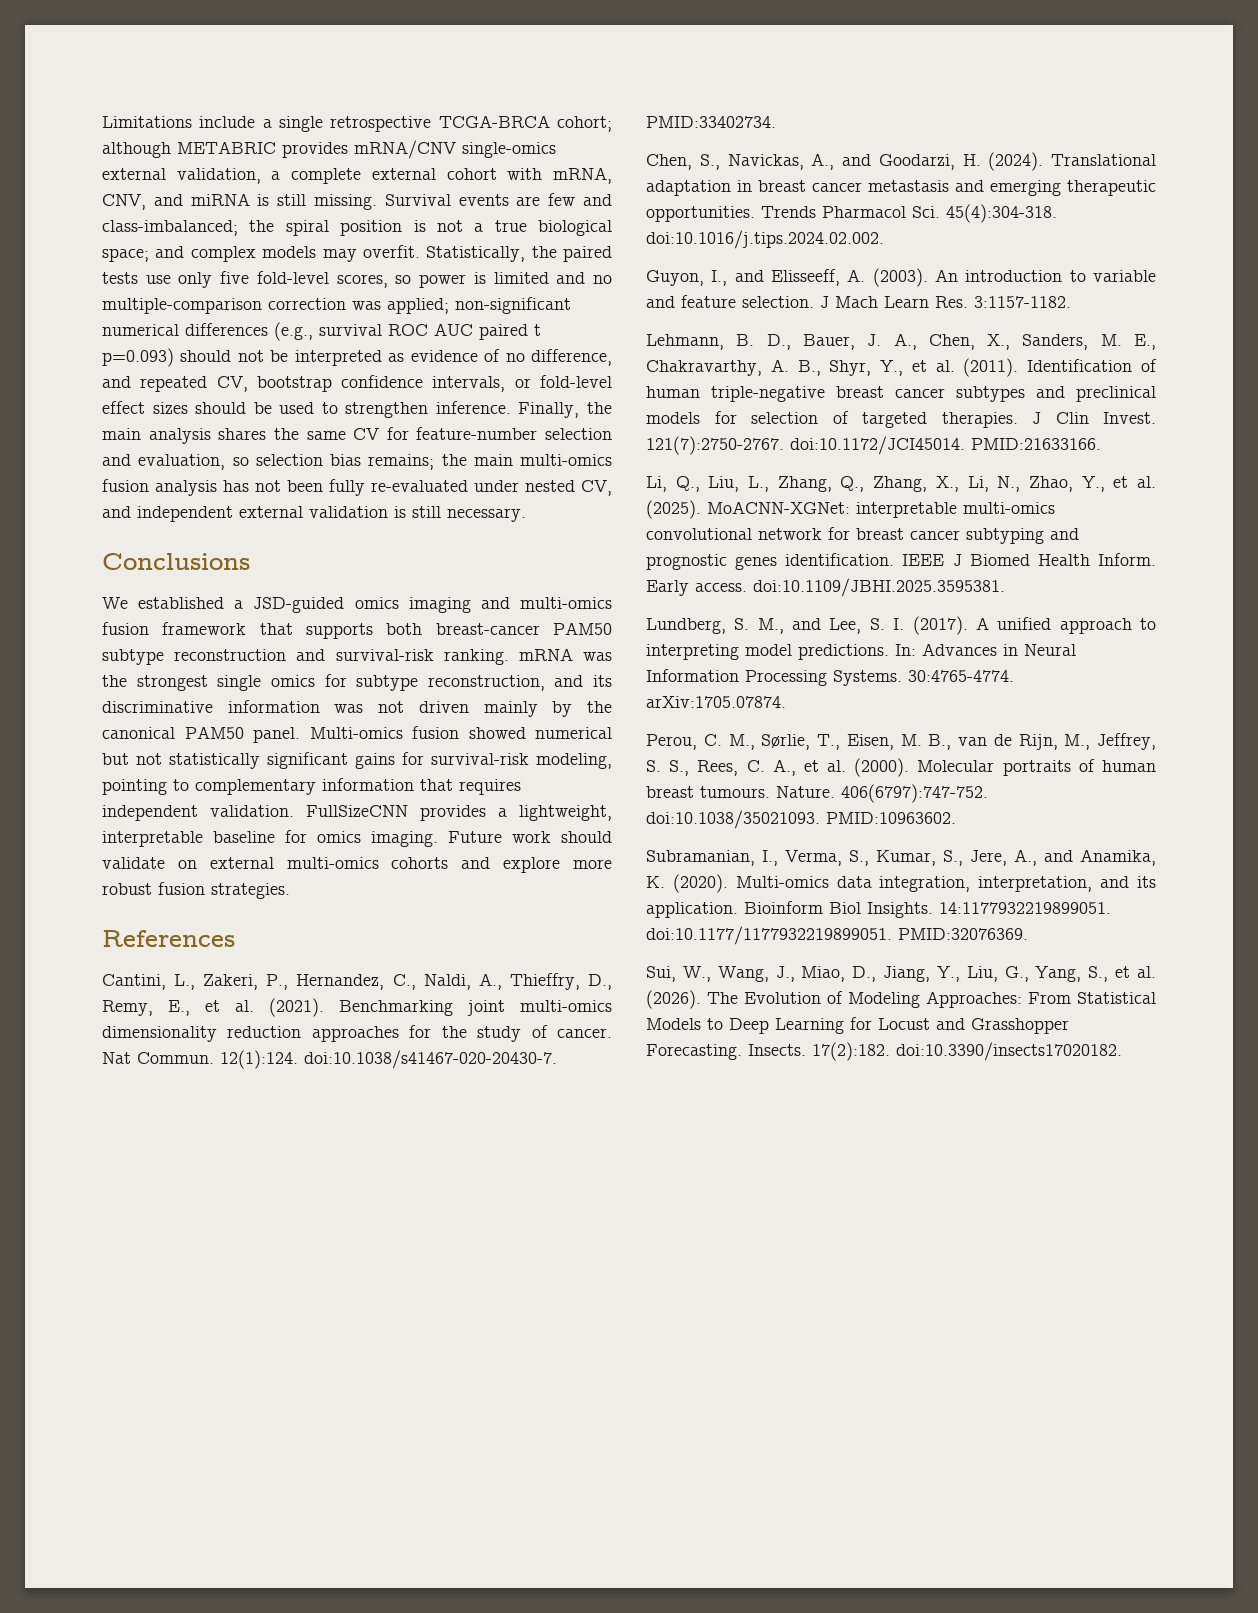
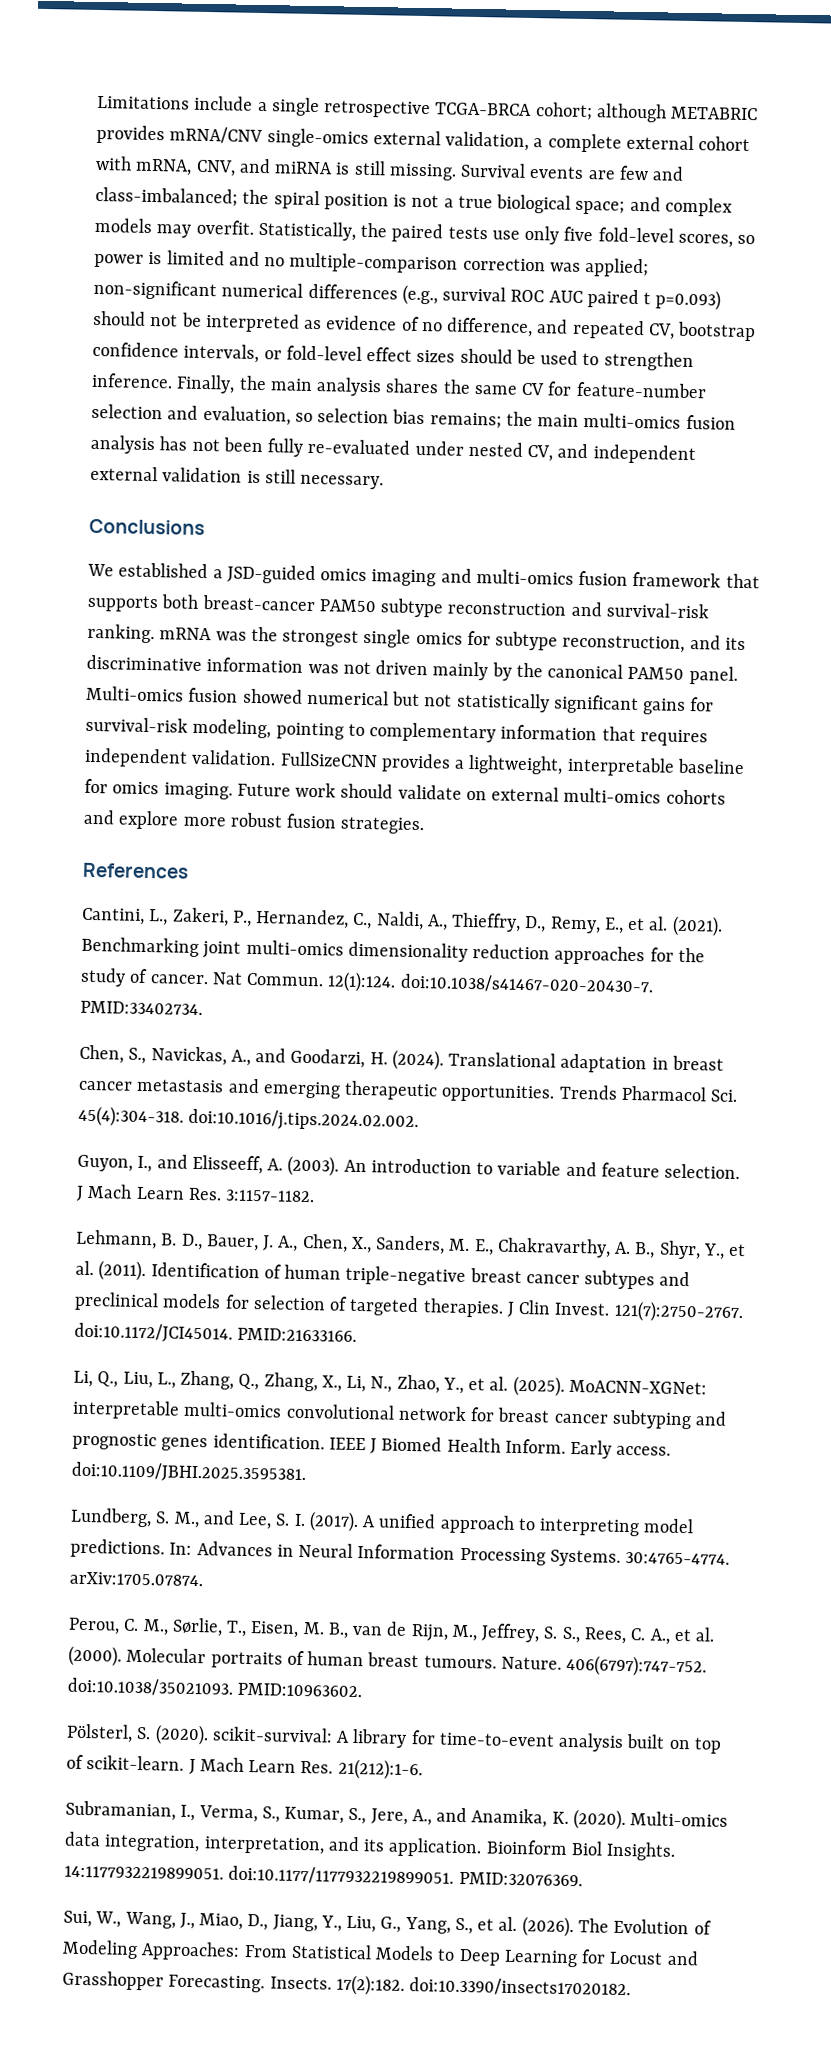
(956, 818) none -> [66,1723,722,1754] [66,1754,423,1781] // Pölsterl, S. (2020). scikit-survival: A library for time-to-event analysis built on top of scikit-learn. J Mach Learn Res. 21(212):1-6.

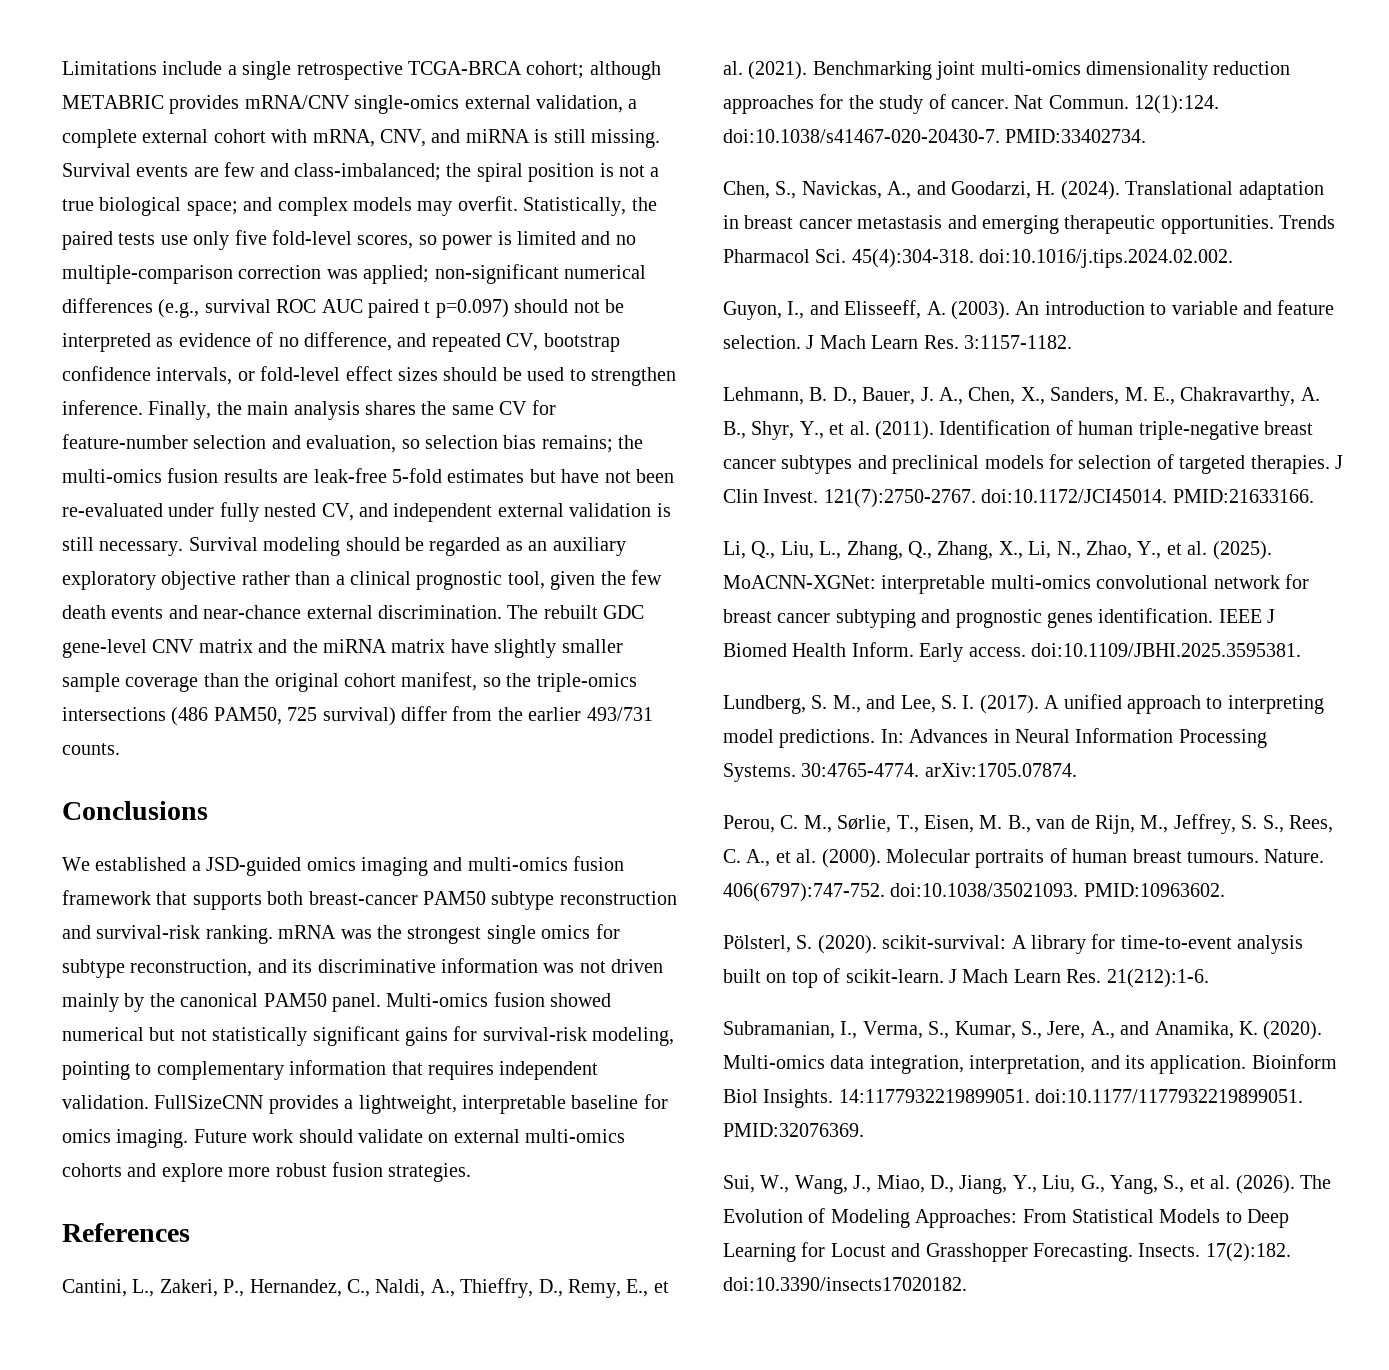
[655,289,722,311] p=0.093) -> [435,299,509,318] p=0.097)
[537,413,736,430] [90,434,189,455] main multi-omics fusion analysis has -> [62,468,600,483] multi-omics fusion results are leak-free 5-fold estimates but have
[267,438,304,457] fully -> (674, 476) none
(464, 448) none -> [219,502,259,522] fully
(385, 482) none -> [188,537,626,556] [62,570,662,590] [62,605,645,619] [62,639,623,658] [62,672,637,692] [62,706,653,726] [62,743,120,755] Survival modeling should be regarded as an auxiliary exploratory objective rather than a clinical prognostic tool, given the few death events and near-chance external discrimination. The rebuilt GDC gene-level CNV matrix and the miRNA matrix have slightly smaller sample coverage than the original cohort manifest, so the triple-omics intersections (486 PAM50, 725 survival) differ from the earlier 493/731 counts.

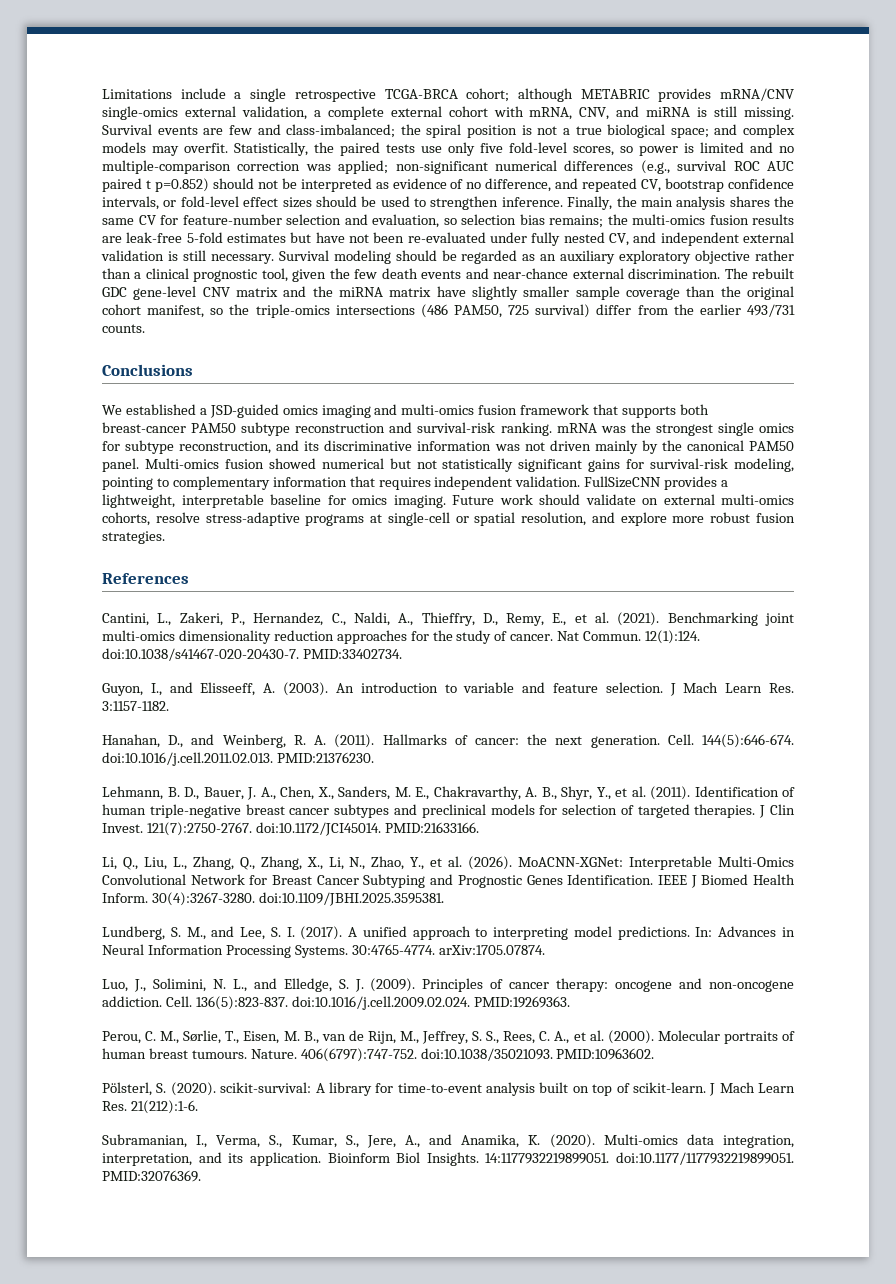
[435,299,509,318] p=0.097) -> [154,178,209,192] p=0.852)
[62,1163,122,1177] cohorts -> [102,512,587,526] cohorts, resolve stress-adaptive programs at single-cell or spatial resolution,
[723,181,1324,200] [723,215,1336,234] [723,249,1234,268] // Chen, S., Navickas, A., and Goodarzi, H. (2024). Translational adaptation in breast cancer metastasis and emerging therapeutic opportunities. Trends Pharmacol Sci. 45(4):304-318. doi:10.1016/j.tips.2024.02.002. -> (402, 654) none
(1072, 342) none -> [102,734,794,748] [102,752,374,766] // Hanahan, D., and Weinberg, R. A. (2011). Hallmarks of cancer: the next generation. Cell. 144(5):646-674. doi:10.1016/j.cell.2011.02.013. PMID:21376230.
[1212,541,1272,560] [723,574,1309,594] [723,608,1214,628] (2025). MoACNN-XGNet: interpretable multi-omics convolutional network for breast cancer subtyping and prognostic genes identification. -> [468,856,794,870] [102,874,654,888] (2026). MoACNN-XGNet: Interpretable Multi-Omics Convolutional Network for Breast Cancer Subtyping and Prognostic Genes Identification.
[919,643,1026,662] Early access. -> [151,892,255,906] 30(4):3267-3280.
(1077, 770) none -> [102,978,794,992] [102,996,570,1010] // Luo, J., Solimini, N. L., and Elledge, S. J. (2009). Principles of cancer therapy: oncogene and non-oncogene addiction. Cell. 136(5):823-837. doi:10.1016/j.cell.2009.02.024. PMID:19269363.
[723,1175,1331,1194] [723,1208,1290,1228] [723,1242,1291,1262] [723,1277,967,1291] // Sui, W., Wang, J., Miao, D., Jiang, Y., Liu, G., Yang, S., et al. (2026). The Evolution of Modeling Approaches: From Statistical Models to Deep Learning for Locust and Grasshopper Forecasting. Insects. 17(2):182. doi:10.3390/insects17020182. -> (201, 1176) none

